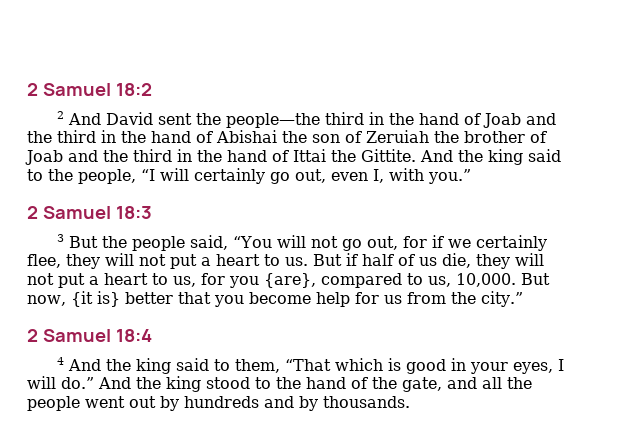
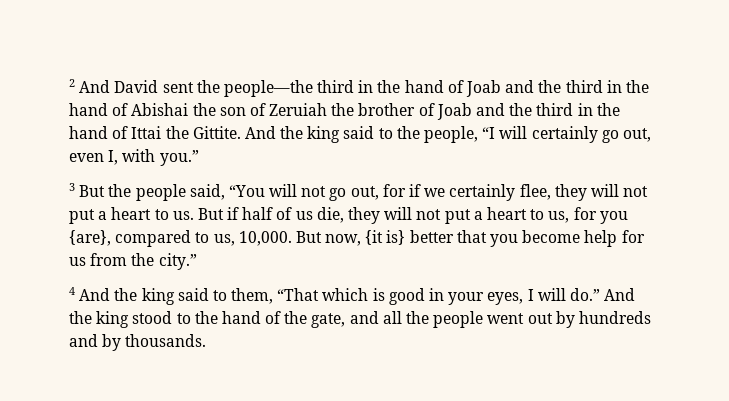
[27,83,152,96] [56,111,64,119] 2 Samuel 18:2 // 2 -> [69,79,75,87] 2
[27,206,152,219] // 2 Samuel 18:3 -> (199, 158) none
[27,329,152,342] // 2 Samuel 18:4 -> (197, 261) none

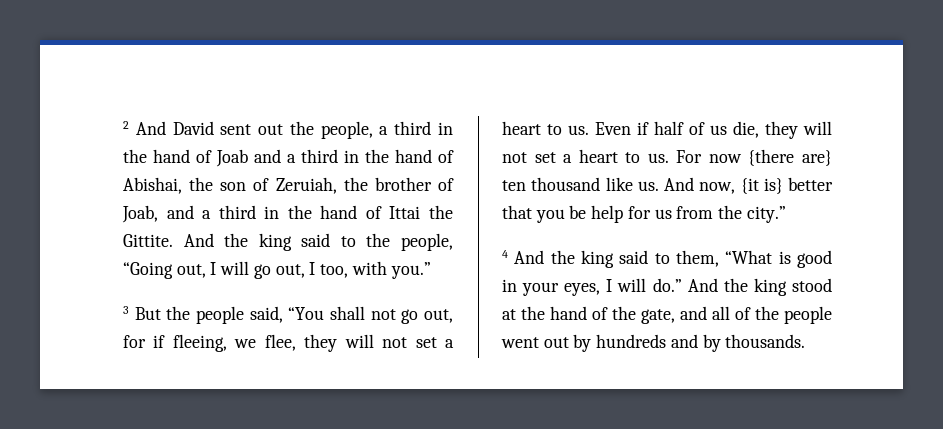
[196,80,313,97] the people—the -> [258,121,389,139] out the people, a
[538,80,649,93] [69,103,189,116] the third in the hand of Abishai -> [287,149,454,163] [123,177,182,194] a third in the hand of Abishai,
[269,103,328,116] Zeruiah -> [275,177,337,194] Zeruiah,
[436,103,533,120] Joab and the -> [122,205,212,223] Joab, and a
[482,126,651,143] [69,150,119,165] “I will certainly go out, even I, -> [123,261,349,279] “Going out, I will go out, I too,
[269,184,298,197] will -> [329,306,365,320] shall
[424,184,516,201] we certainly -> [172,334,257,352] fleeing, we
[69,207,224,224] put a heart to us. But -> [415,337,454,348] [502,121,631,135] set a heart to us. Even
[444,207,628,224] [69,230,322,247] put a heart to us, for you {are}, compared to us, 10,000. But -> [534,149,832,166] [502,177,694,191] set a heart to us. For now {there are} ten thousand like us. And
[522,230,581,243] become -> [569,205,587,219] be
[277,288,369,301] “That which -> [725,250,773,264] “What
[176,313,191,324] to -> [502,309,516,320] at
(402, 317) none -> [735,307,751,320] of

